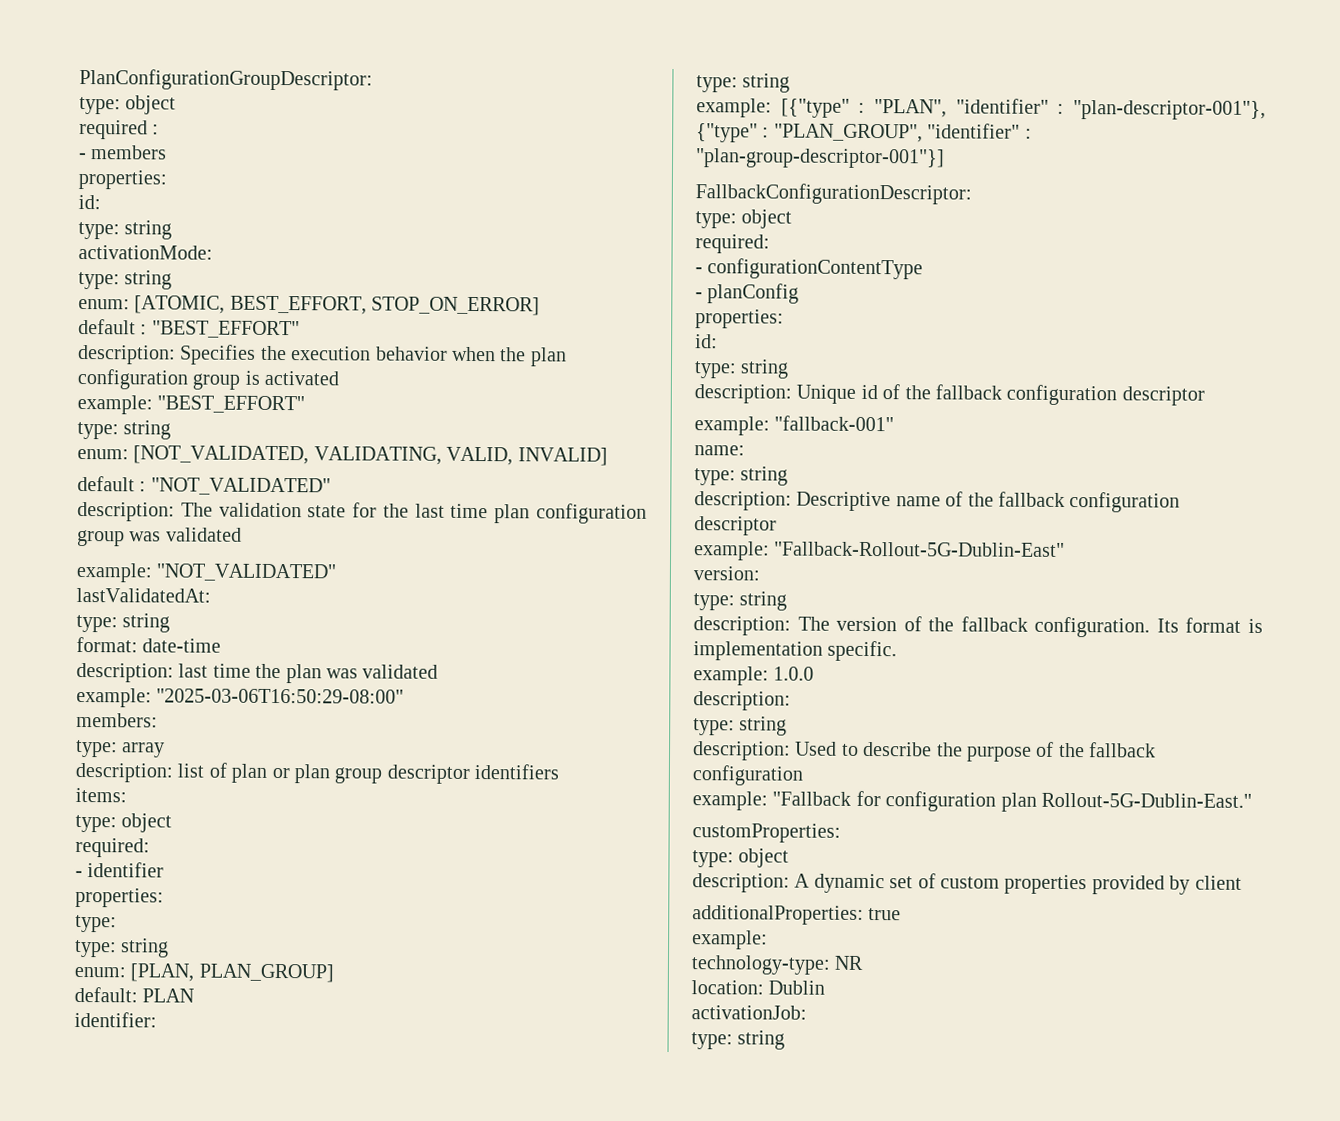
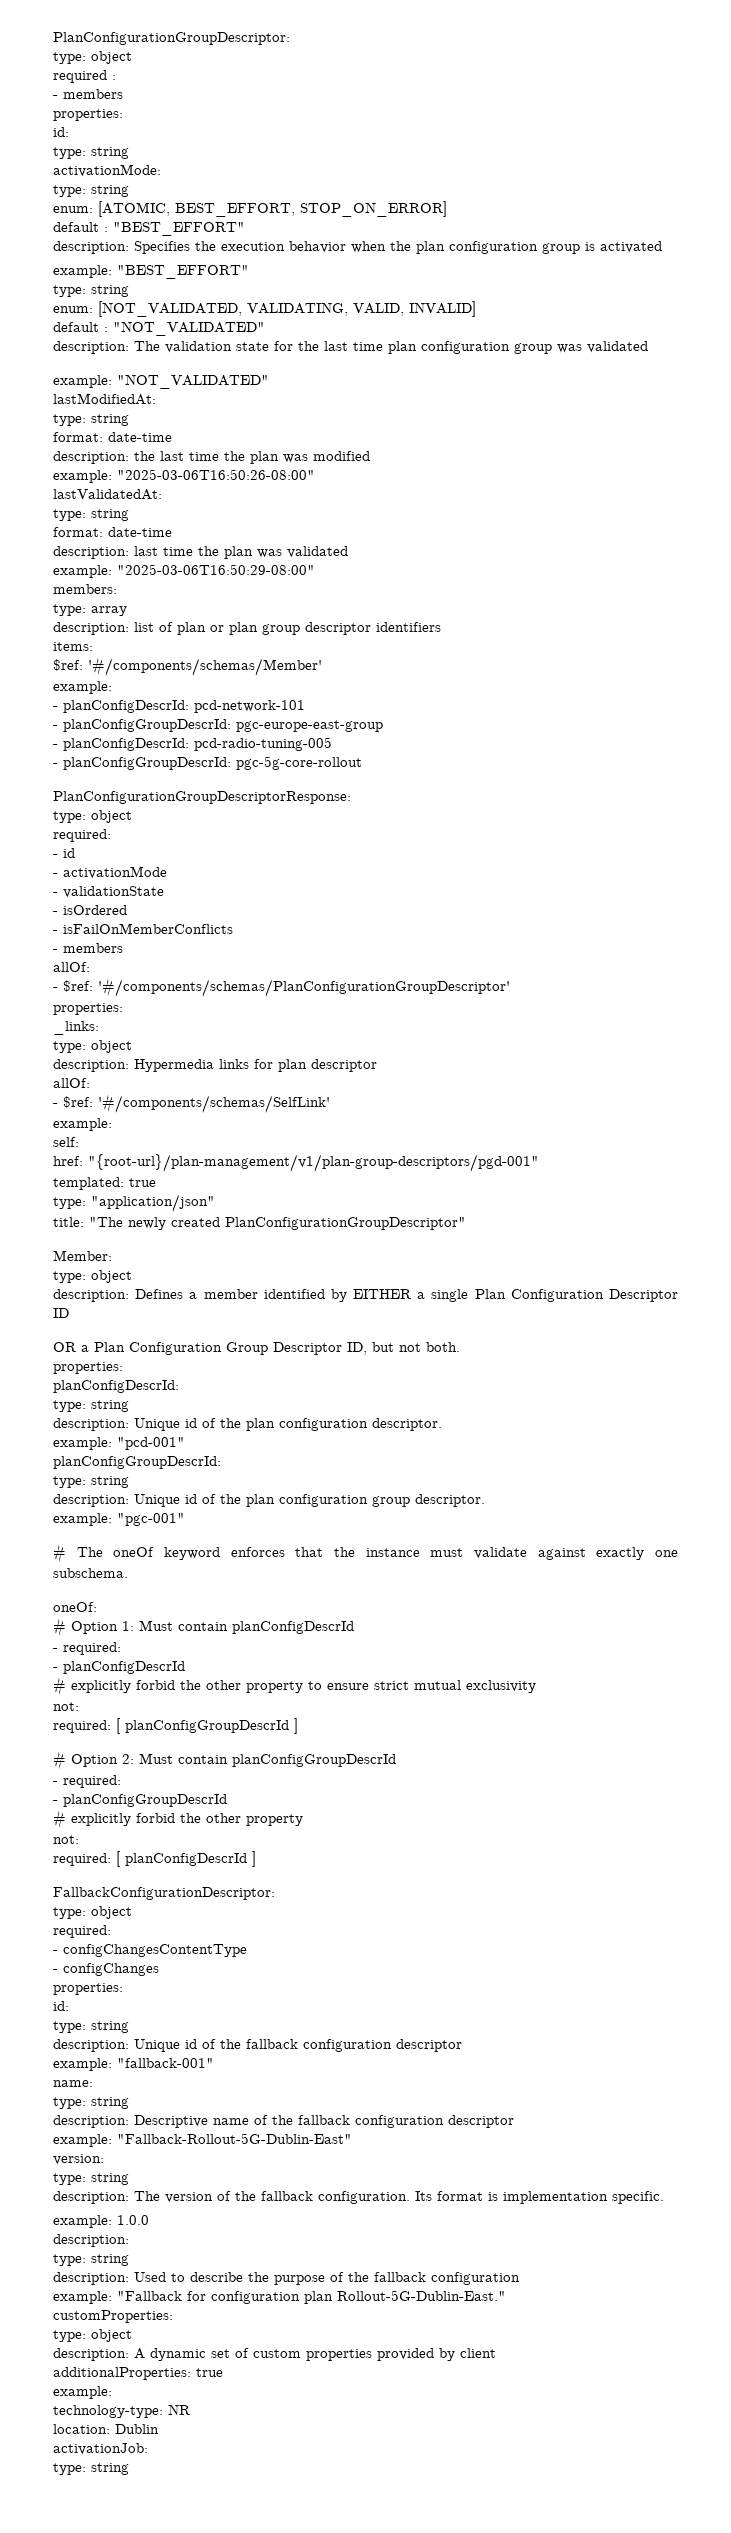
(337, 572) none -> [53,393,156,405] [53,414,129,426] [53,432,172,442] [53,451,370,464] [53,469,315,483] // lastModifiedAt: // type: string // format: date-time // description: the last time the plan was modified // example: "2025-03-06T16:50:26-08:00"
[75,813,173,833] [75,837,150,858] [75,862,165,878] [75,887,164,908] [75,914,117,933] [74,938,170,958] [74,963,334,983] [74,986,195,1003] [74,1011,157,1028] [696,73,791,93] [696,98,1266,121] [696,123,1032,143] [695,148,945,169] type: object // required: // - identifier // properties: // type: // type: string // enum: [PLAN, PLAN_GROUP] // default: PLAN // identifier: // type: string // example: [{"type" : "PLAN", "identifier" : "plan-descriptor-001"}, {"type" : "PLAN_GROUP", "identifier" : "plan-group-descriptor-001"}] -> [53,657,322,676] [53,681,112,694] [53,700,305,713] [53,719,383,732] [53,737,332,751] [53,756,362,770] [53,791,351,804] [53,810,132,823] [53,829,111,842] [53,848,75,858] [53,866,167,879] [53,886,164,898] [53,905,127,915] [53,923,233,934] [53,943,123,953] [53,962,90,972] [53,978,510,997] [53,1003,123,1015] [53,1021,99,1035] [53,1040,132,1053] [53,1059,377,1072] [53,1078,90,1088] [53,1094,330,1113] [53,1118,112,1131] [53,1137,79,1147] [53,1154,539,1172] [53,1177,156,1190] [53,1194,215,1212] [53,1217,466,1230] [53,1250,112,1261] [53,1270,132,1283] [53,1289,678,1302] [53,1308,69,1318] [53,1342,460,1355] [53,1362,123,1374] [53,1380,179,1393] [53,1400,129,1412] [53,1418,442,1431] [53,1437,185,1450] [53,1456,221,1469] [53,1476,129,1488] [53,1494,485,1507] [53,1513,185,1526] [53,1544,678,1563] [53,1568,128,1578] [53,1602,97,1612] [53,1618,354,1637] [53,1642,121,1655] [53,1661,185,1674] [53,1677,536,1696] [53,1702,79,1711] [53,1718,298,1734] [53,1751,396,1770] [53,1775,121,1788] [53,1794,227,1807] [53,1810,303,1829] [53,1835,79,1844] [53,1851,256,1867] $ref: '#/components/schemas/Member' // example: // - planConfigDescrId: pcd-network-101 // - planConfigGroupDescrId: pgc-europe-east-group // - planConfigDescrId: pcd-radio-tuning-005 // - planConfigGroupDescrId: pgc-5g-core-rollout // PlanConfigurationGroupDescriptorResponse: // type: object // required: // - id // - activationMode // - validationState // - isOrdered // - isFailOnMemberConflicts // - members // allOf: // - $ref: '#/components/schemas/PlanConfigurationGroupDescriptor' // properties: // _links: // type: object // description: Hypermedia links for plan descriptor // allOf: // - $ref: '#/components/schemas/SelfLink' // example: // self: // href: "{root-url}/plan-management/v1/plan-group-descriptors/pgd-001" // templated: true // type: "application/json" // title: "The newly created PlanConfigurationGroupDescriptor" // Member: // type: object // description: Defines a member identified by EITHER a single Plan Configuration Descriptor ID // OR a Plan Configuration Group Descriptor ID, but not both. // properties: // planConfigDescrId: // type: string // description: Unique id of the plan configuration descriptor. // example: "pcd-001" // planConfigGroupDescrId: // type: string // description: Unique id of the plan configuration group descriptor. // example: "pgc-001" // # The oneOf keyword enforces that the instance must validate against exactly one subschema. // oneOf: // # Option 1: Must contain planConfigDescrId // - required: // - planConfigDescrId // # explicitly forbid the other property to ensure strict mutual exclusivity // not: // required: [ planConfigGroupDescrId ] // # Option 2: Must contain planConfigGroupDescrId // - required: // - planConfigGroupDescrId // # explicitly forbid the other property // not: // required: [ planConfigDescrId ]
[707,258,924,280] [695,283,800,304] configurationContentType // - planConfig -> [63,1944,247,1957] [53,1963,159,1976] configChangesContentType // - configChanges

